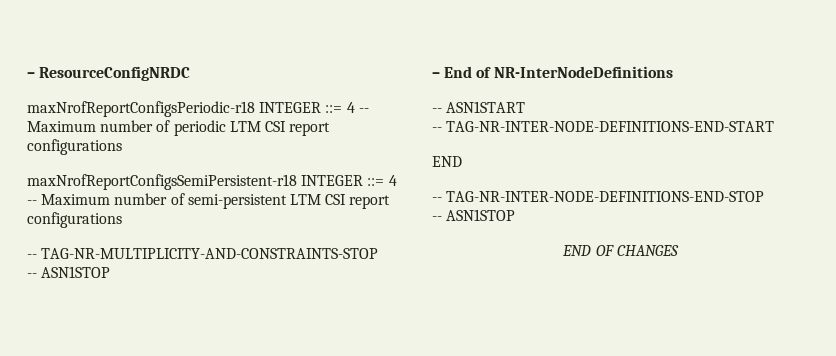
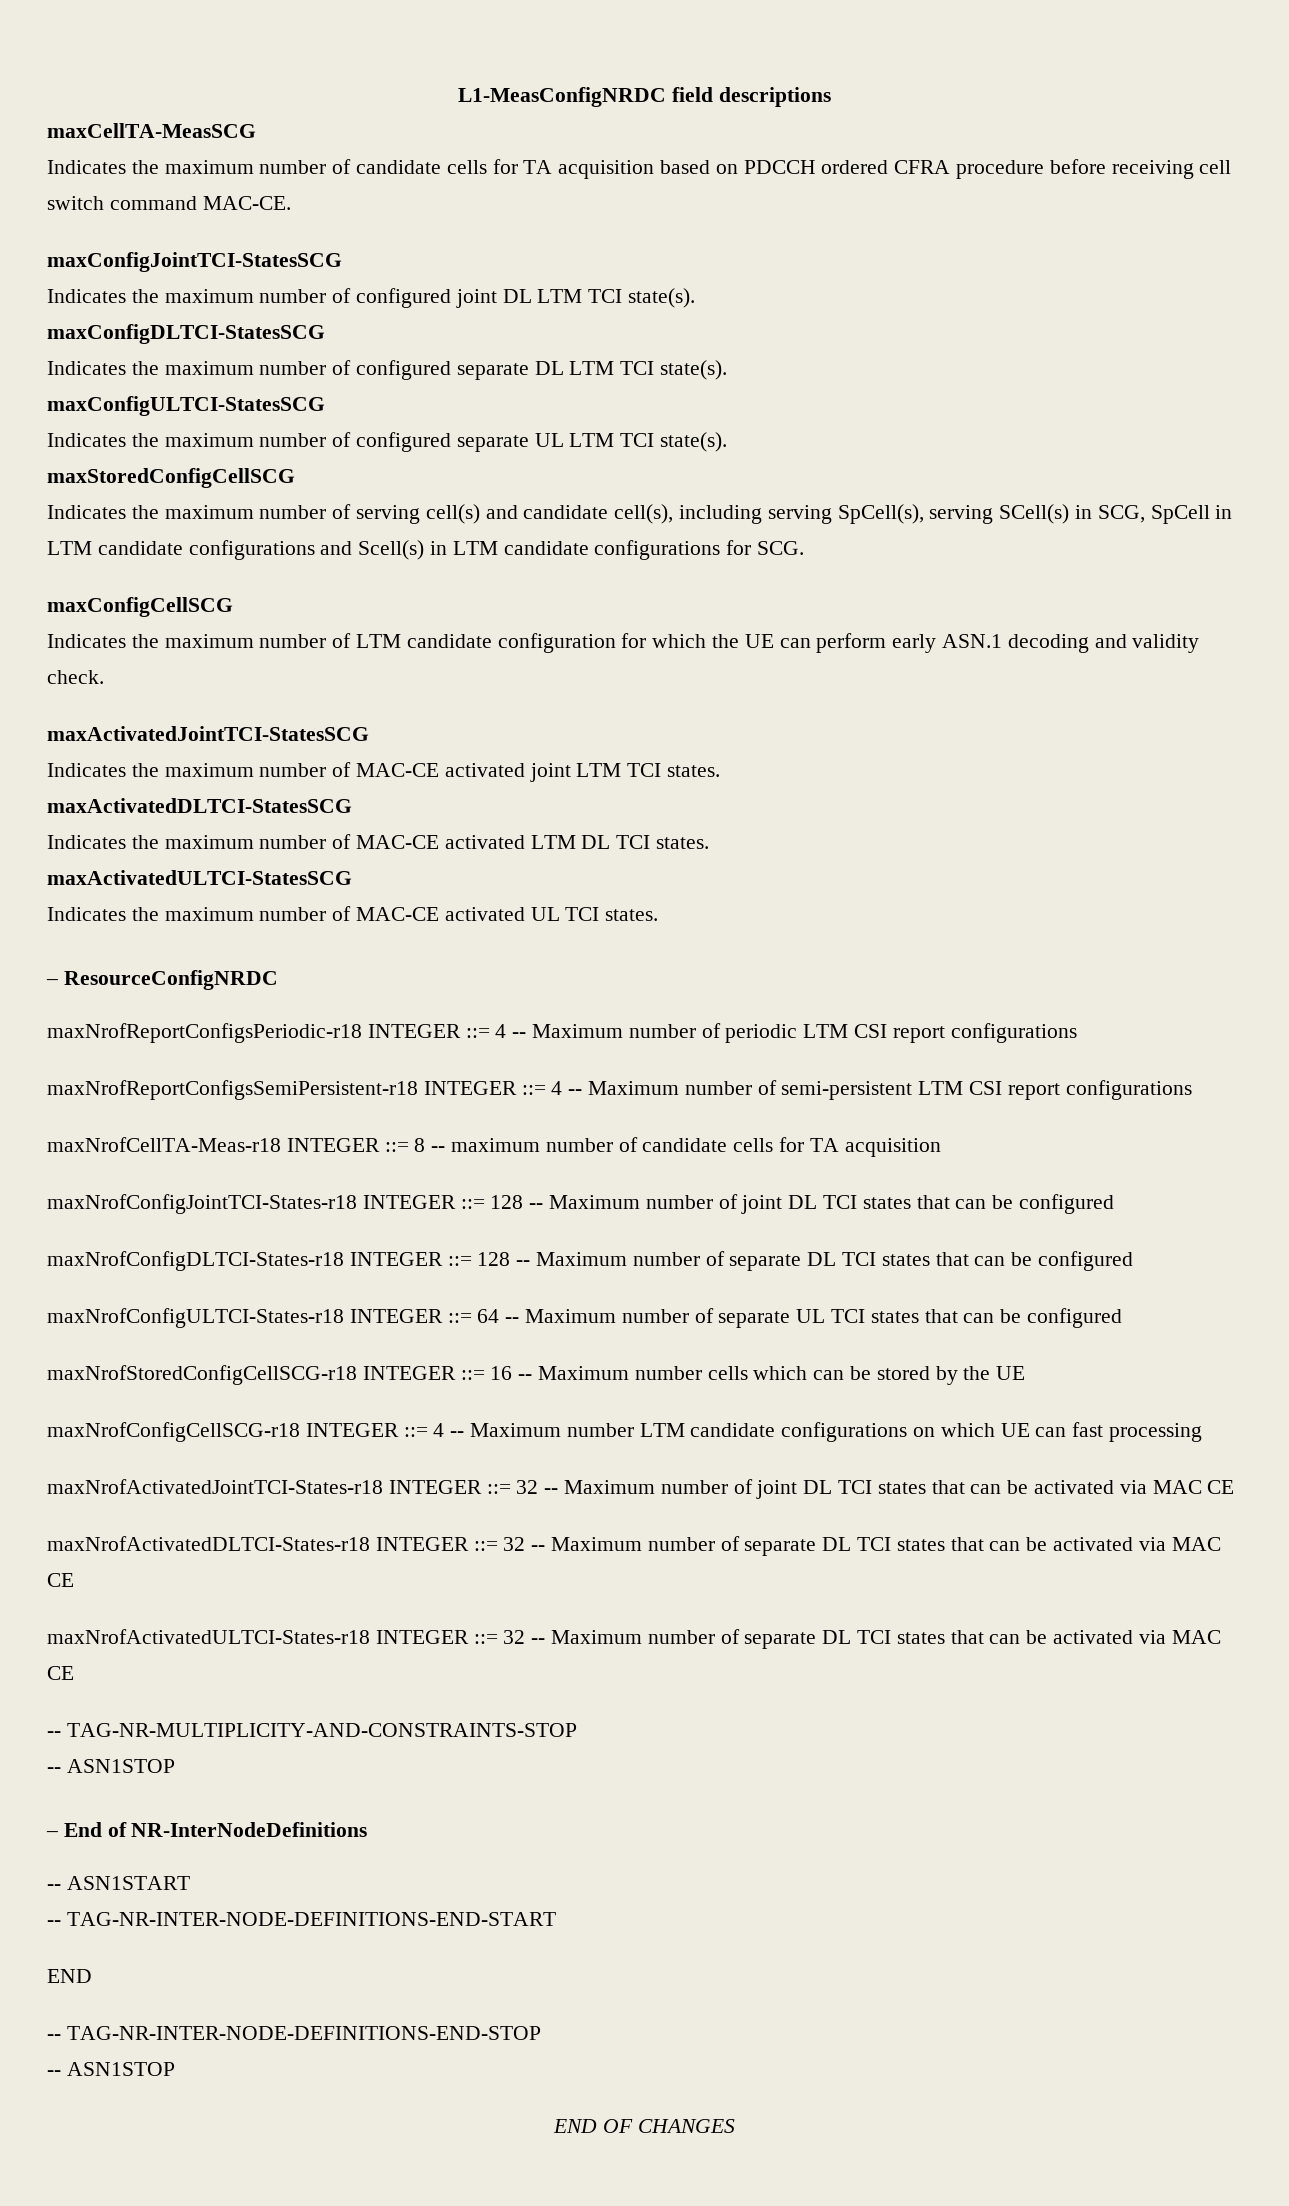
(27, 75) none -> [458,87,831,107] [47,123,256,138] [47,159,1232,179] [47,196,291,210] [47,252,342,272] [47,288,696,308] [47,324,325,344] [47,360,728,380] [47,396,325,416] [47,432,728,452] [47,468,295,488] [47,504,1233,524] [47,540,805,560] [47,597,233,617] [47,633,1200,653] [47,670,104,684] [47,726,369,741] [47,762,721,782] [47,798,352,813] [47,834,710,849] [47,870,352,885] [47,906,659,921] L1-MeasConfigNRDC field descriptions // maxCellTA-MeasSCG // Indicates the maximum number of candidate cells for TA acquisition based on PDCCH ordered CFRA procedure before receiving cell switch command MAC-CE. // maxConfigJointTCI-StatesSCG // Indicates the maximum number of configured joint DL LTM TCI state(s). // maxConfigDLTCI-StatesSCG // Indicates the maximum number of configured separate DL LTM TCI state(s). // maxConfigULTCI-StatesSCG // Indicates the maximum number of configured separate UL LTM TCI state(s). // maxStoredConfigCellSCG // Indicates the maximum number of serving cell(s) and candidate cell(s), including serving SpCell(s), serving SCell(s) in SCG, SpCell in LTM candidate configurations and Scell(s) in LTM candidate configurations for SCG. // maxConfigCellSCG // Indicates the maximum number of LTM candidate configuration for which the UE can perform early ASN.1 decoding and validity check. // maxActivatedJointTCI-StatesSCG // Indicates the maximum number of MAC-CE activated joint LTM TCI states. // maxActivatedDLTCI-StatesSCG // Indicates the maximum number of MAC-CE activated LTM DL TCI states. // maxActivatedULTCI-StatesSCG // Indicates the maximum number of MAC-CE activated UL TCI states. //
(122, 220) none -> [47,1137,941,1157] [47,1194,1115,1214] [47,1251,1134,1271] [47,1308,1123,1328] [47,1365,1026,1385] [47,1422,1203,1442] [47,1479,1235,1499] [47,1536,1221,1556] [47,1573,74,1587] [47,1629,1221,1649] [47,1666,74,1680] // maxNrofCellTA-Meas-r18 INTEGER ::= 8 -- maximum number of candidate cells for TA acquisition // maxNrofConfigJointTCI-States-r18 INTEGER ::= 128 -- Maximum number of joint DL TCI states that can be configured // maxNrofConfigDLTCI-States-r18 INTEGER ::= 128 -- Maximum number of separate DL TCI states that can be configured // maxNrofConfigULTCI-States-r18 INTEGER ::= 64 -- Maximum number of separate UL TCI states that can be configured // maxNrofStoredConfigCellSCG-r18 INTEGER ::= 16 -- Maximum number cells which can be stored by the UE // maxNrofConfigCellSCG-r18 INTEGER ::= 4 -- Maximum number LTM candidate configurations on which UE can fast processing // maxNrofActivatedJointTCI-States-r18 INTEGER ::= 32 -- Maximum number of joint DL TCI states that can be activated via MAC CE // maxNrofActivatedDLTCI-States-r18 INTEGER ::= 32 -- Maximum number of separate DL TCI states that can be activated via MAC CE // maxNrofActivatedULTCI-States-r18 INTEGER ::= 32 -- Maximum number of separate DL TCI states that can be activated via MAC CE

